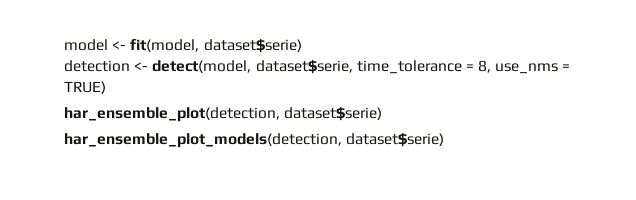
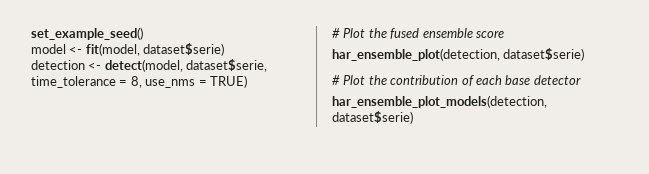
(64, 45) none -> [31,27,143,40] set_example_seed() //
[64,107,383,122] har_ensemble_plot(detection, dataset$serie) -> [332,28,504,39] [332,48,585,61] [332,75,581,86] # Plot the fused ensemble score // har_ensemble_plot(detection, dataset$serie) // # Plot the contribution of each base detector

